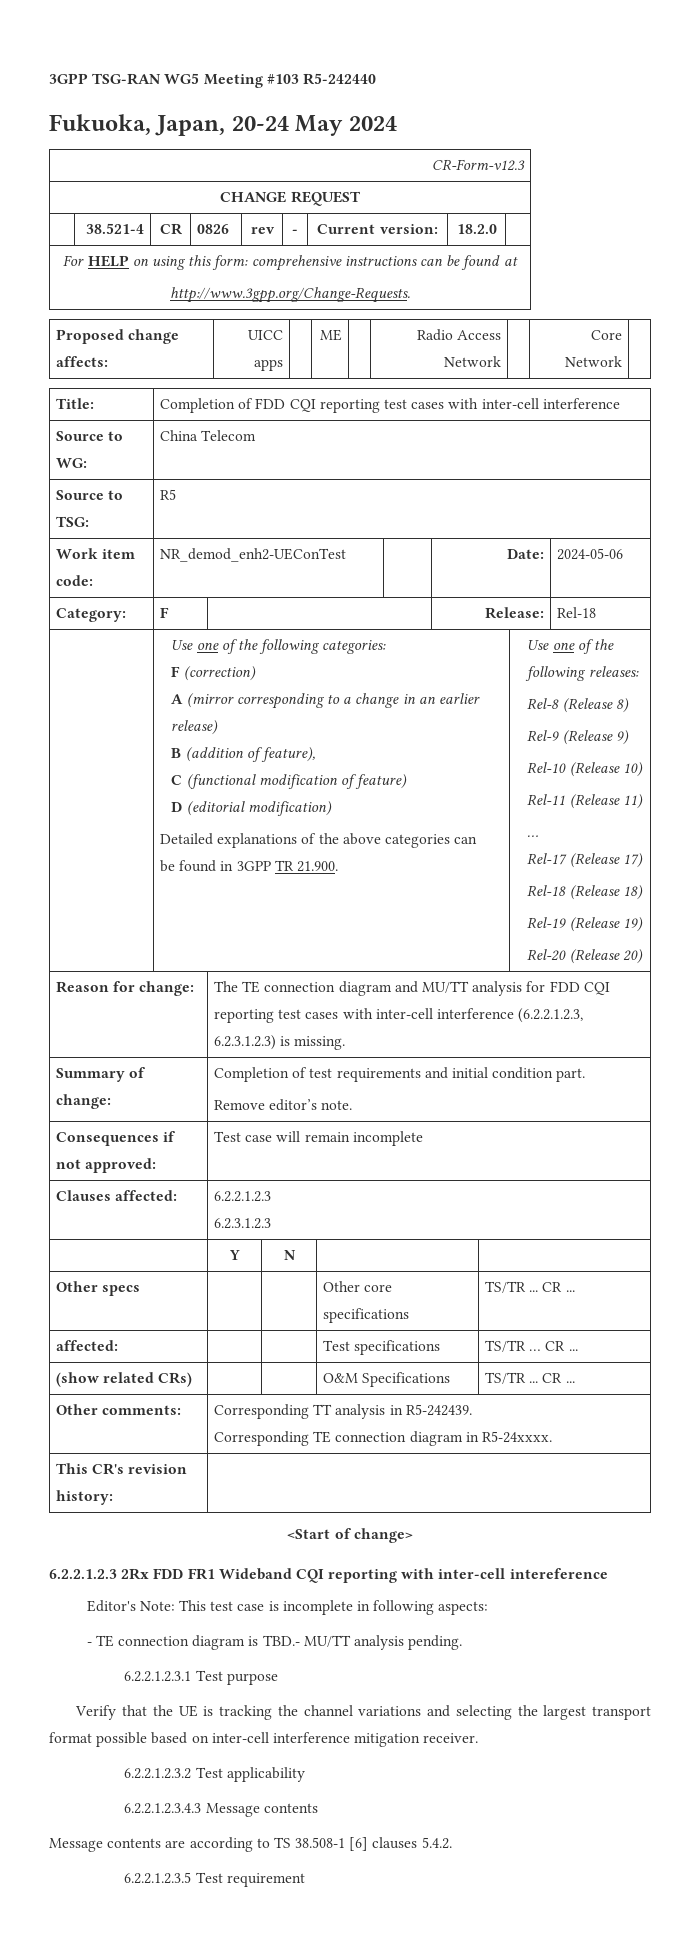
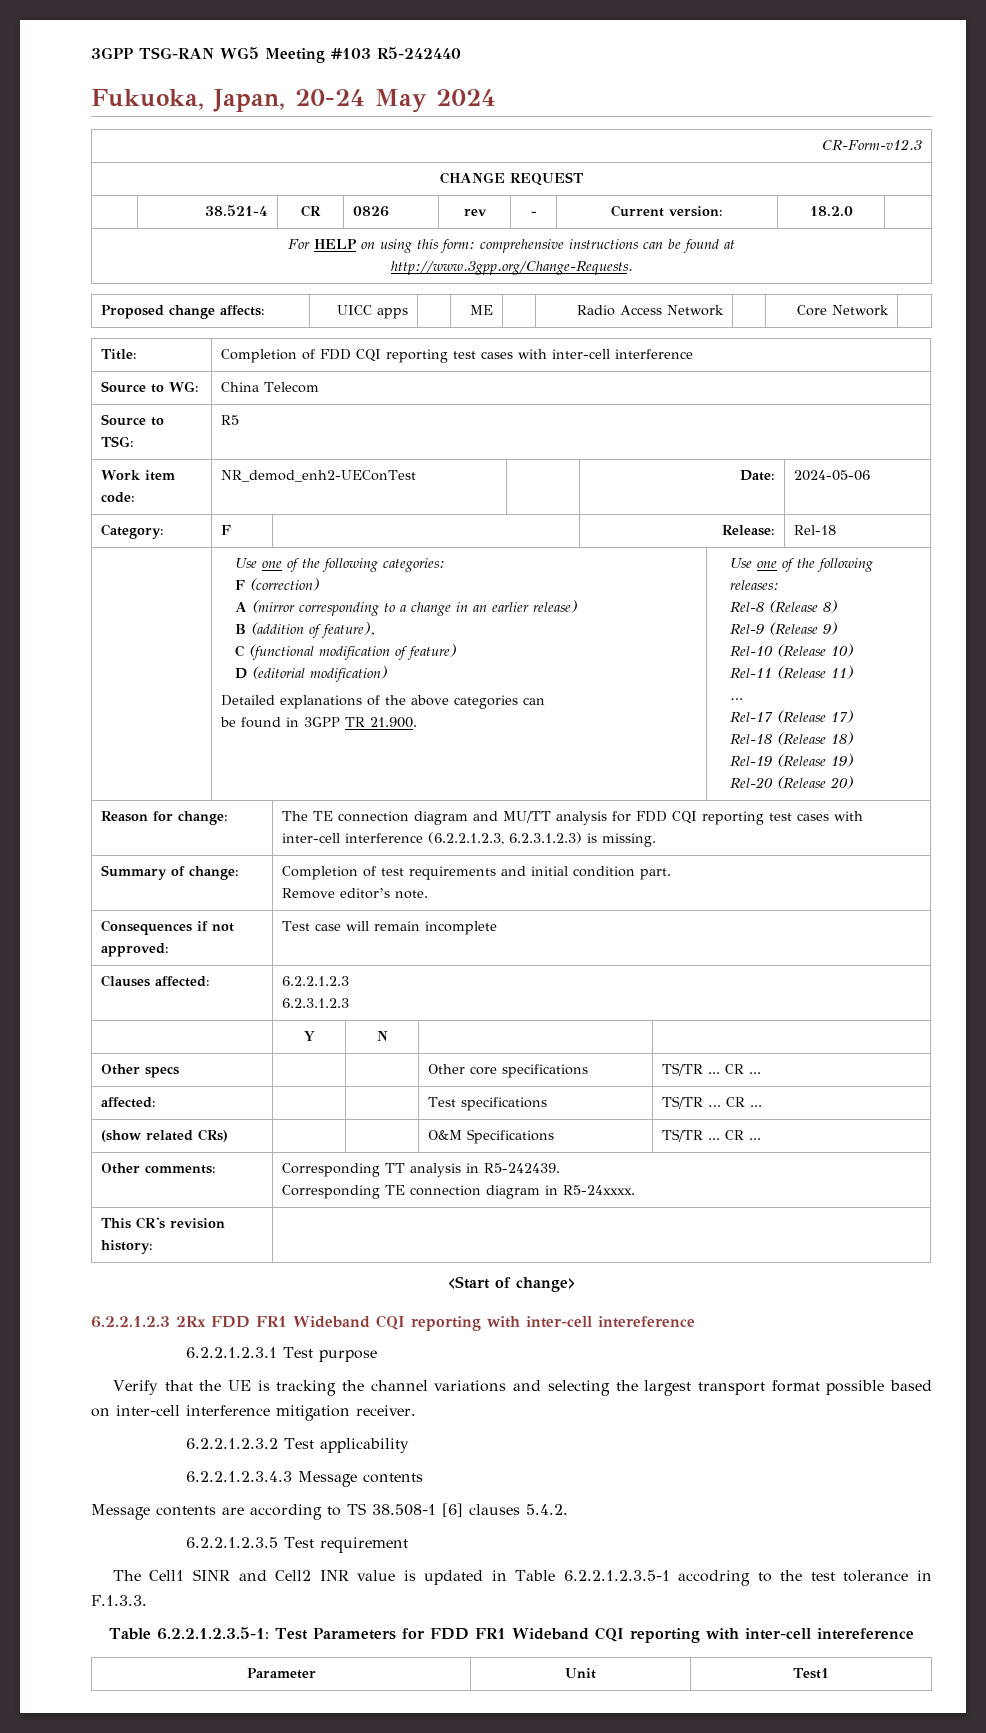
[86,1600,489,1615] [86,1635,463,1650] // Editor's Note: This test case is incomplete in following aspects: // - TE connection diagram is TBD.- MU/TT analysis pending. -> (695, 1322) none
(305, 1880) none -> [112,1569,932,1586] [91,1595,147,1606] [109,1627,914,1643] [246,1668,316,1679] [565,1668,596,1679] [793,1668,830,1679] // The Cell1 SINR and Cell2 INR value is updated in Table 6.2.2.1.2.3.5-1 accodring to the test tolerance in F.1.3.3. // Table 6.2.2.1.2.3.5-1: Test Parameters for FDD FR1 Wideband CQI reporting with inter-cell intereference // Parameter | Unit | Test1

